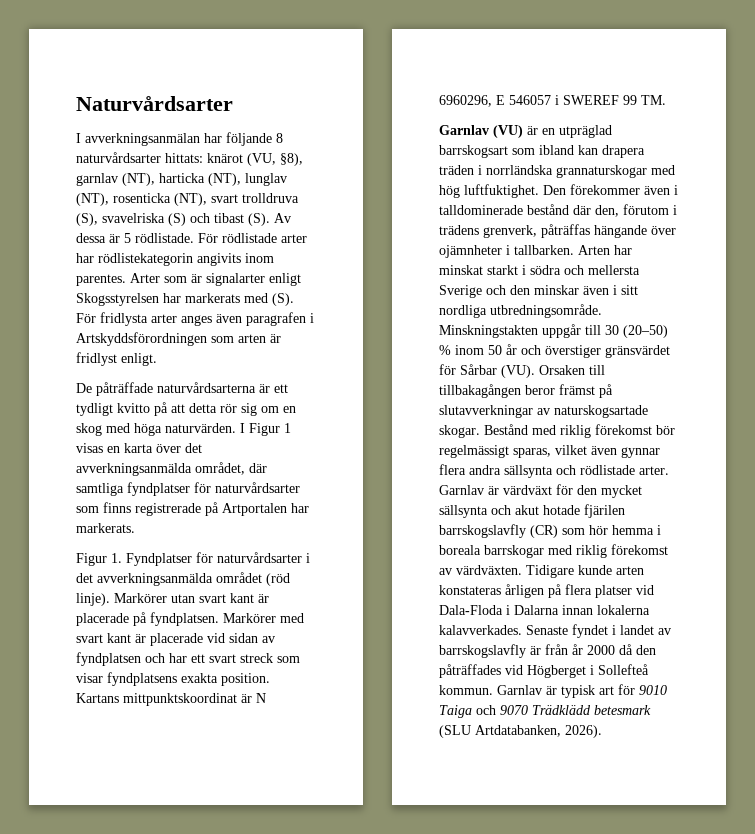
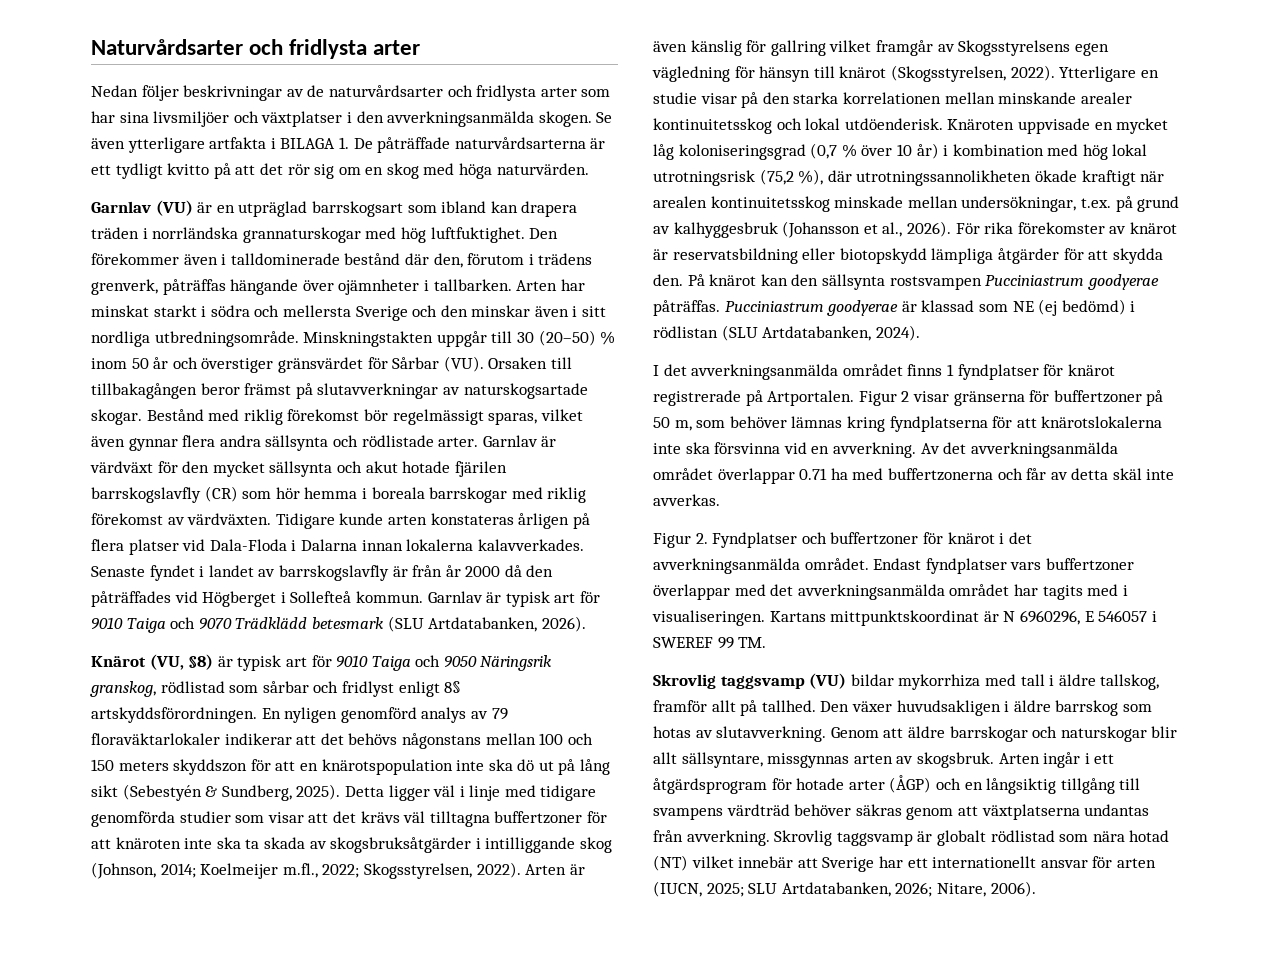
[76,132,283,146] [76,152,303,166] [76,173,287,186] [76,193,299,206] [76,213,291,226] [76,233,307,243] [76,253,274,266] [76,273,301,286] [76,293,294,306] [76,312,314,326] [76,332,281,346] [76,352,157,366] // I avverkningsanmälan har följande 8 naturvårdsarter hittats: knärot (VU, §8), garnlav (NT), harticka (NT), lunglav (NT), rosenticka (NT), svart trolldruva (S), svavelriska (S) och tibast (S). Av dessa är 5 rödlistade. För rödlistade arter har rödlistekategorin angivits inom parentes. Arter som är signalarter enligt Skogsstyrelsen har markerats med (S). För fridlysta arter anges även paragrafen i Artskyddsförordningen som arten är fridlyst enligt. // -> [249,39,421,59] [91,85,611,101] [91,111,613,127] [91,137,349,153] och fridlysta arter // Nedan följer beskrivningar av de naturvårdsarter och fridlysta arter som har sina livsmiljöer och växtplatser i den avverkningsanmälda skogen. Se även ytterligare artfakta i BILAGA 1.
[189,403,217,413] detta -> [259,163,283,175] det
[240,423,291,436] [76,443,202,453] [76,462,267,476] [76,482,300,496] [76,502,309,516] [76,523,135,533] [76,552,310,566] [76,572,290,586] [76,593,269,606] [76,612,304,626] [76,633,275,646] [76,652,300,666] [76,672,270,686] [76,693,266,706] [439,95,666,107] I Figur 1 visas en karta över det avverkningsanmälda området, där samtliga fyndplatser för naturvårdsarter som finns registrerade på Artportalen har markerats. // Figur 1. Fyndplatser för naturvårdsarter i det avverkningsanmälda området (röd linje). Markörer utan svart kant är placerade på fyndplatsen. Markörer med svart kant är placerade vid sidan av fyndplatsen och har ett svart streck som visar fyndplatsens exakta position. Kartans mittpunktskoordinat är N 6960296, E 546057 i SWEREF 99 TM. -> (589, 169) none
(602, 731) none -> [91,654,553,671] [90,681,462,697] [91,707,508,723] [91,733,593,749] [91,759,611,775] [91,784,597,801] [91,811,607,827] [91,837,612,853] [91,862,585,879] [653,40,1109,56] [652,65,1159,82] [653,92,1132,108] [653,118,1169,134] [653,143,1148,160] [653,169,1165,186] [653,196,1180,212] [653,221,1177,238] [653,248,1163,264] [653,274,1159,290] [653,299,1136,316] [653,325,920,341] [653,364,1115,380] [653,390,1164,406] [653,416,1163,432] [653,442,1118,458] [653,468,1175,484] [653,494,720,506] [653,532,1032,548] [653,558,1134,574] [653,584,1128,600] [652,610,1157,626] [653,637,767,649] [653,673,1160,690] [653,700,1152,716] [653,726,1178,742] [653,752,1115,768] [653,775,1141,794] [653,804,1150,820] [653,830,1170,846] [653,855,1156,872] [653,881,1036,897] // Knärot (VU, §8) är typisk art för 9010 Taiga och 9050 Näringsrik granskog, rödlistad som sårbar och fridlyst enligt 8§ artskyddsförordningen. En nyligen genomförd analys av 79 floraväktarlokaler indikerar att det behövs någonstans mellan 100 och 150 meters skyddszon för att en knärotspopulation inte ska dö ut på lång sikt (Sebestyén & Sundberg, 2025). Detta ligger väl i linje med tidigare genomförda studier som visar att det krävs väl tilltagna buffertzoner för att knäroten inte ska ta skada av skogsbruksåtgärder i intilliggande skog (Johnson, 2014; Koelmeijer m.fl., 2022; Skogsstyrelsen, 2022). Arten är även känslig för gallring vilket framgår av Skogsstyrelsens egen vägledning för hänsyn till knärot (Skogsstyrelsen, 2022). Ytterligare en studie visar på den starka korrelationen mellan minskande arealer kontinuitetsskog och lokal utdöenderisk. Knäroten uppvisade en mycket låg koloniseringsgrad (0,7 % över 10 år) i kombination med hög lokal utrotningsrisk (75,2 %), där utrotningssannolikheten ökade kraftigt när arealen kontinuitetsskog minskade mellan undersökningar, t.ex. på grund av kalhyggesbruk (Johansson et al., 2026). För rika förekomster av knärot är reservatsbildning eller biotopskydd lämpliga åtgärder för att skydda den. På knärot kan den sällsynta rostsvampen Pucciniastrum goodyerae påträffas. Pucciniastrum goodyerae är klassad som NE (ej bedömd) i rödlistan (SLU Artdatabanken, 2024). // I det avverkningsanmälda området finns 1 fyndplatser för knärot registrerade på Artportalen. Figur 2 visar gränserna för buffertzoner på 50 m, som behöver lämnas kring fyndplatserna för att knärotslokalerna inte ska försvinna vid en avverkning. Av det avverkningsanmälda området överlappar 0.71 ha med buffertzonerna och får av detta skäl inte avverkas. // Figur 2. Fyndplatser och buffertzoner för knärot i det avverkningsanmälda området. Endast fyndplatser vars buffertzoner överlappar med det avverkningsanmälda området har tagits med i visualiseringen. Kartans mittpunktskoordinat är N 6960296, E 546057 i SWEREF 99 TM. // Skrovlig taggsvamp (VU) bildar mykorrhiza med tall i äldre tallskog, framför allt på tallhed. Den växer huvudsakligen i äldre barrskog som hotas av slutavverkning. Genom att äldre barrskogar och naturskogar blir allt sällsyntare, missgynnas arten av skogsbruk. Arten ingår i ett åtgärdsprogram för hotade arter (ÅGP) och en långsiktig tillgång till svampens värdträd behöver säkras genom att växtplatserna undantas från avverkning. Skrovlig taggsvamp är globalt rödlistad som nära hotad (NT) vilket innebär att Sverige har ett internationellt ansvar för arten (IUCN, 2025; SLU Artdatabanken, 2026; Nitare, 2006).

